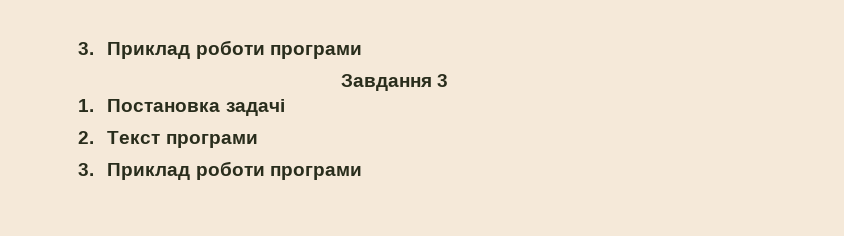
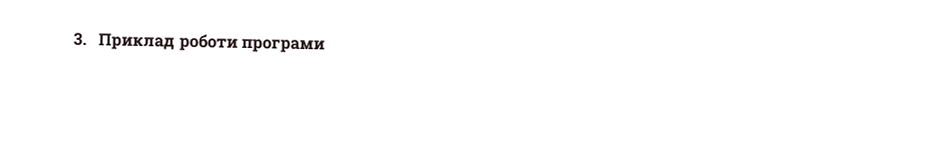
[78,40,362,59] [340,74,449,91] [78,99,285,116] [78,131,258,148] [78,161,362,180] 3. Приклад роботи програми // Завдання 3 // 1. Постановка задачі // 2. Текст програми // 3. Приклад роботи програми -> [72,32,326,54] 3. Приклад роботи програми

